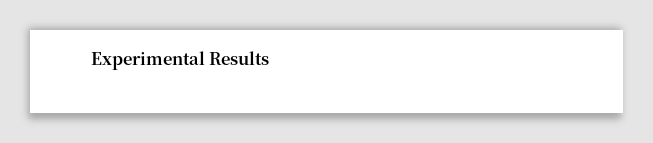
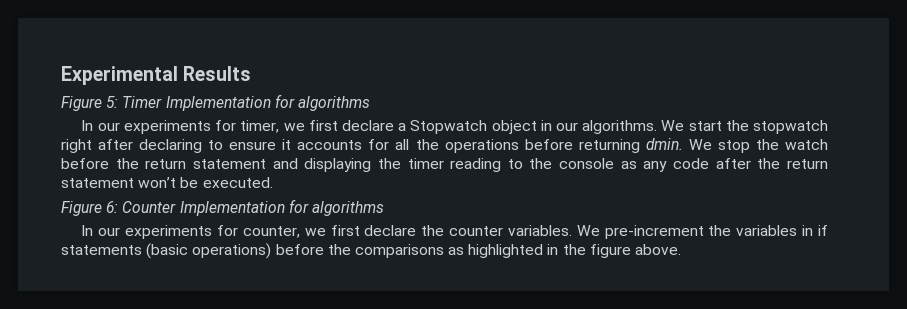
(270, 58) none -> [61,94,370,111] [81,120,829,134] [61,138,828,153] [61,158,828,172] [61,177,273,188] [61,199,384,216] [81,225,829,239] [61,243,682,259] // Figure 5: Timer Implementation for algorithms // In our experiments for timer, we first declare a Stopwatch object in our algorithms. We start the stopwatch right after declaring to ensure it accounts for all the operations before returning dmin. We stop the watch before the return statement and displaying the timer reading to the console as any code after the return statement won’t be executed. // Figure 6: Counter Implementation for algorithms // In our experiments for counter, we first declare the counter variables. We pre-increment the variables in if statements (basic operations) before the comparisons as highlighted in the figure above.

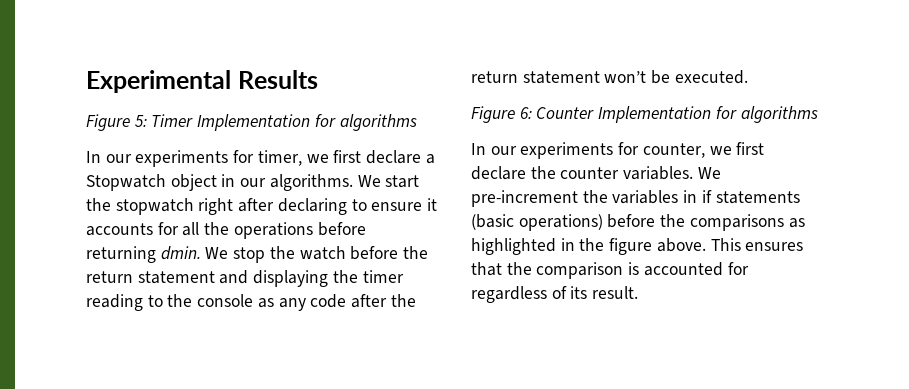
(682, 249) none -> [710,238,804,251] [471,262,749,279] [471,286,639,303] This ensures that the comparison is accounted for regardless of its result.

